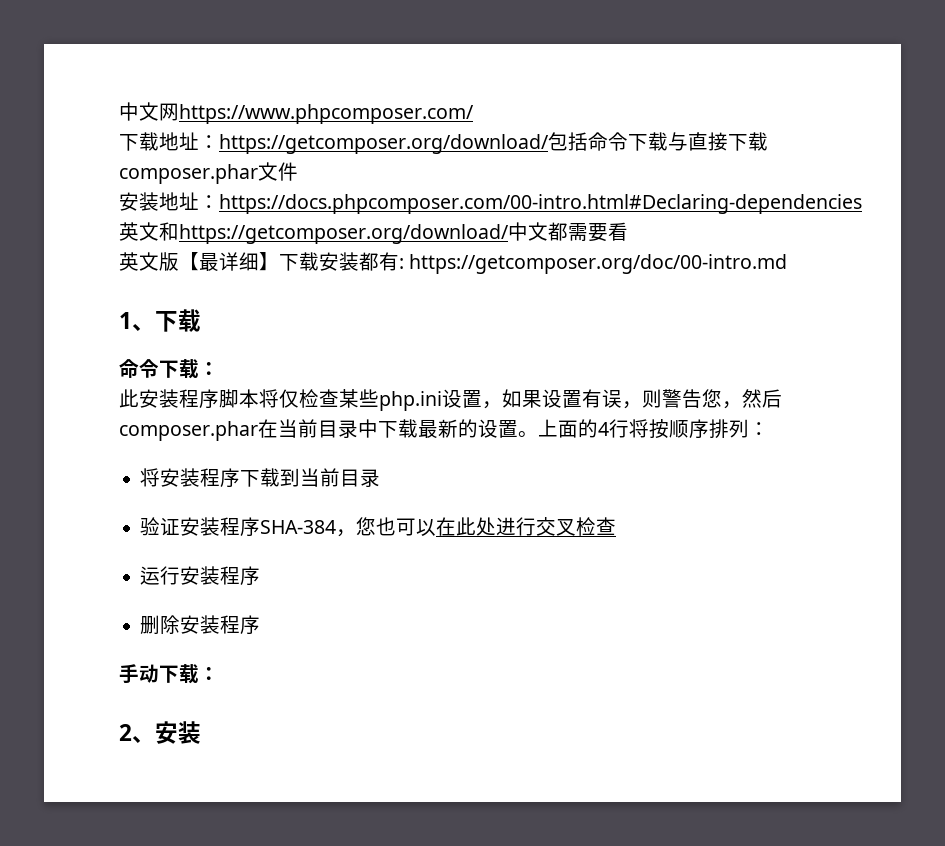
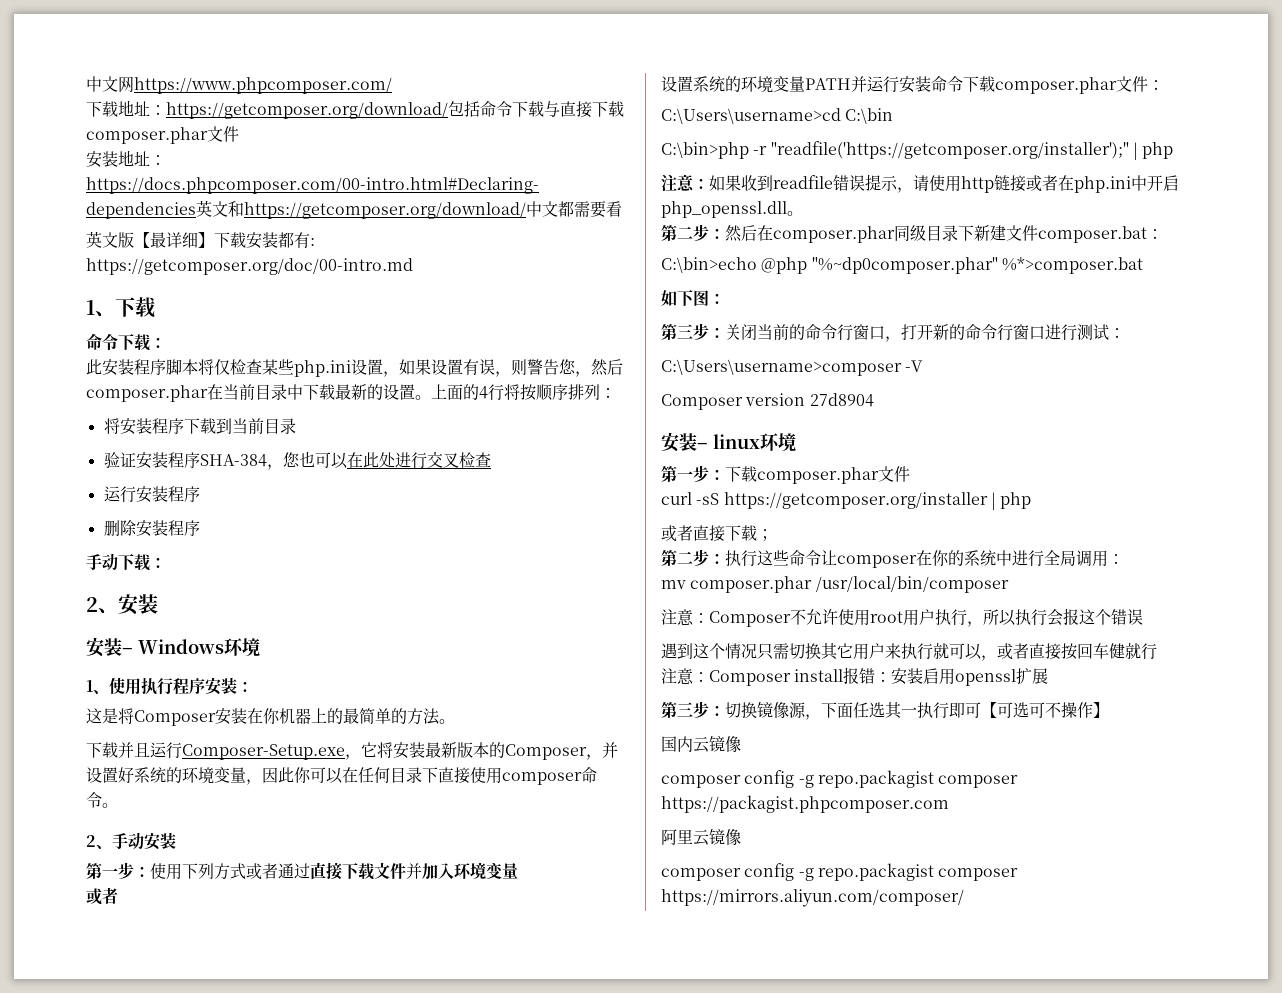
(201, 732) none -> [86,637,260,657] [86,677,253,695] [86,708,455,726] [86,742,618,760] [86,767,597,785] [86,792,118,808] [86,832,176,850] [86,862,518,880] [86,887,118,905] [661,76,1164,94] [661,108,894,124] [661,141,1174,160] [661,174,1179,193] [661,201,803,218] [661,224,1163,243] [661,257,1143,274] [661,290,725,306] [661,323,1125,342] [661,359,924,376] [661,393,874,410] [661,432,796,452] [661,465,910,484] [661,492,1032,510] [661,525,773,542] [661,549,1124,568] [661,576,1009,593] [661,608,1143,627] [661,643,1157,661] [661,667,1049,686] [661,701,1109,720] [661,735,741,753] [661,770,1019,788] [661,795,949,813] [661,828,741,846] [661,863,1019,881] [661,889,964,907] // 安装– Windows环境 // 1、使用执行程序安装： // 这是将Composer安装在你机器上的最简单的方法。 // 下载并且运行Composer-Setup.exe，它将安装最新版本的Composer，并设置好系统的环境变量，因此你可以在任何目录下直接使用composer命令。 // 2、手动安装 // 第一步：使用下列方式或者通过直接下载文件并加入环境变量 // 或者 // 设置系统的环境变量PATH并运行安装命令下载composer.phar文件： // C:\Users\username>cd C:\bin // C:\bin>php -r "readfile('https://getcomposer.org/installer');" | php // 注意：如果收到readfile错误提示，请使用http链接或者在php.ini中开启php_openssl.dll。 // 第二步：然后在composer.phar同级目录下新建文件composer.bat： // C:\bin>echo @php "%~dp0composer.phar" %*>composer.bat // 如下图： // 第三步：关闭当前的命令行窗口，打开新的命令行窗口进行测试： // C:\Users\username>composer -V // Composer version 27d8904 // 安装– linux环境 // 第一步：下载composer.phar文件 // curl -sS https://getcomposer.org/installer | php // 或者直接下载； // 第二步：执行这些命令让composer在你的系统中进行全局调用： // mv composer.phar /usr/local/bin/composer // 注意：Composer不允许使用root用户执行，所以执行会报这个错误 // 遇到这个情况只需切换其它用户来执行就可以，或者直接按回车健就行 // 注意：Composer install报错：安装启用openssl扩展 // 第三步：切换镜像源，下面任选其一执行即可【可选可不操作】 // 国内云镜像 // composer config -g repo.packagist composer https://packagist.phpcomposer.com // 阿里云镜像 // composer config -g repo.packagist composer https://mirrors.aliyun.com/composer/

